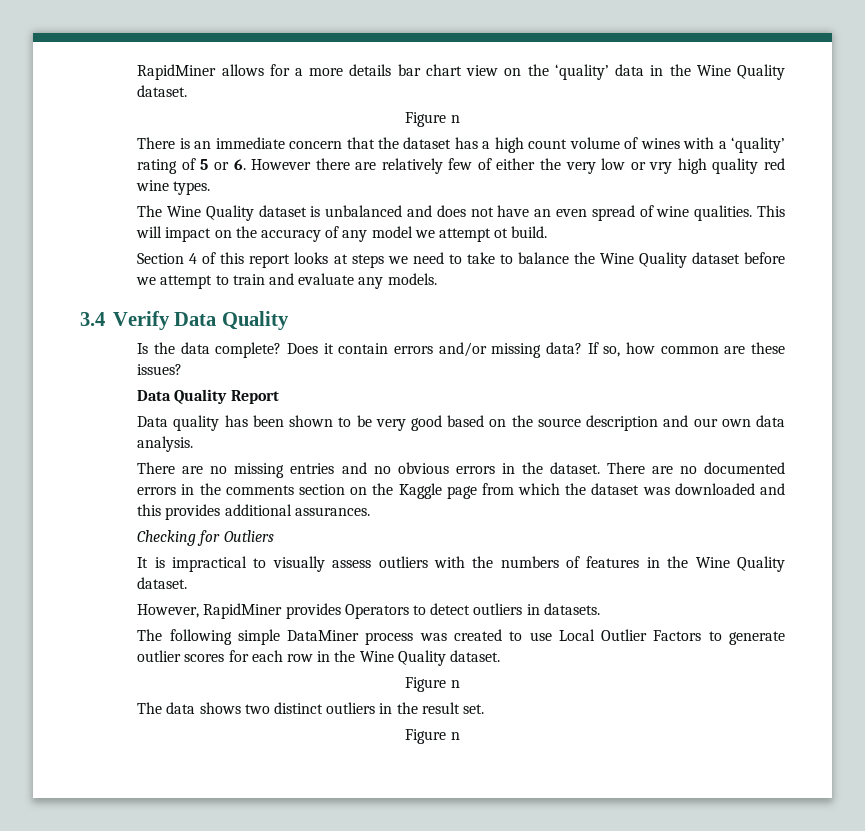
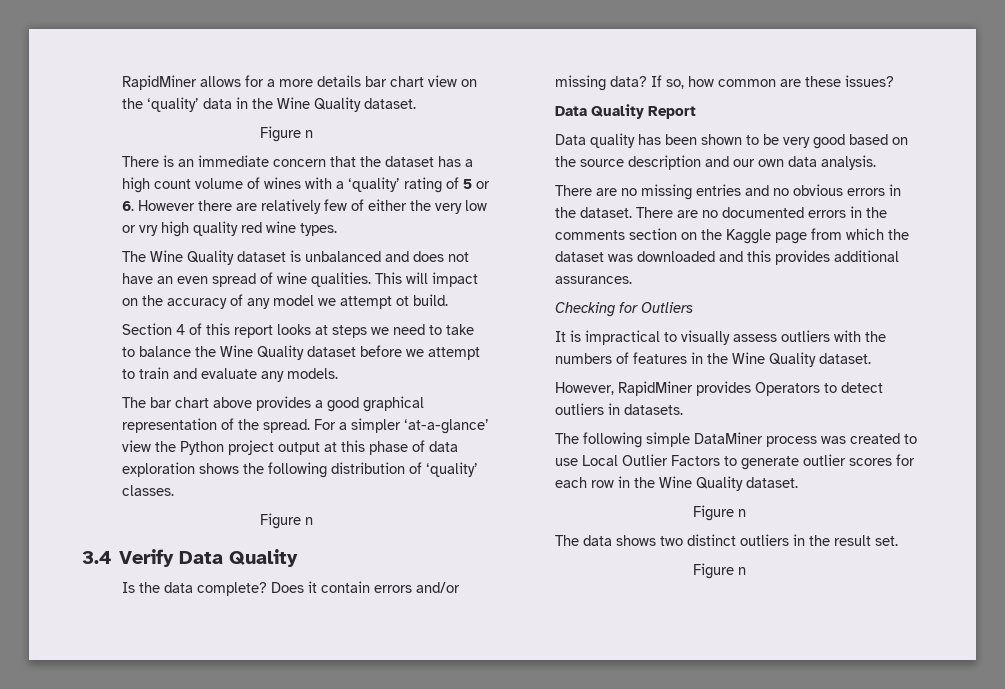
(437, 279) none -> [122,396,425,412] [122,418,490,434] [122,440,459,455] [122,462,479,478] [122,485,175,496] [259,513,313,529] // The bar chart above provides a good graphical representation of the spread. For a simpler ‘at-a-glance’ view the Python project output at this phase of data exploration shows the following distribution of ‘quality’ classes. // Figure n

